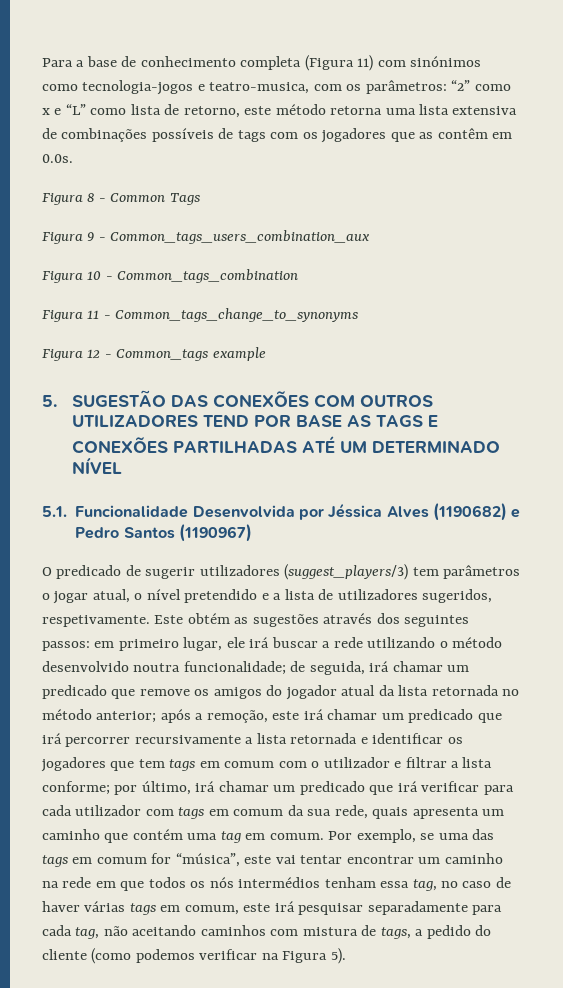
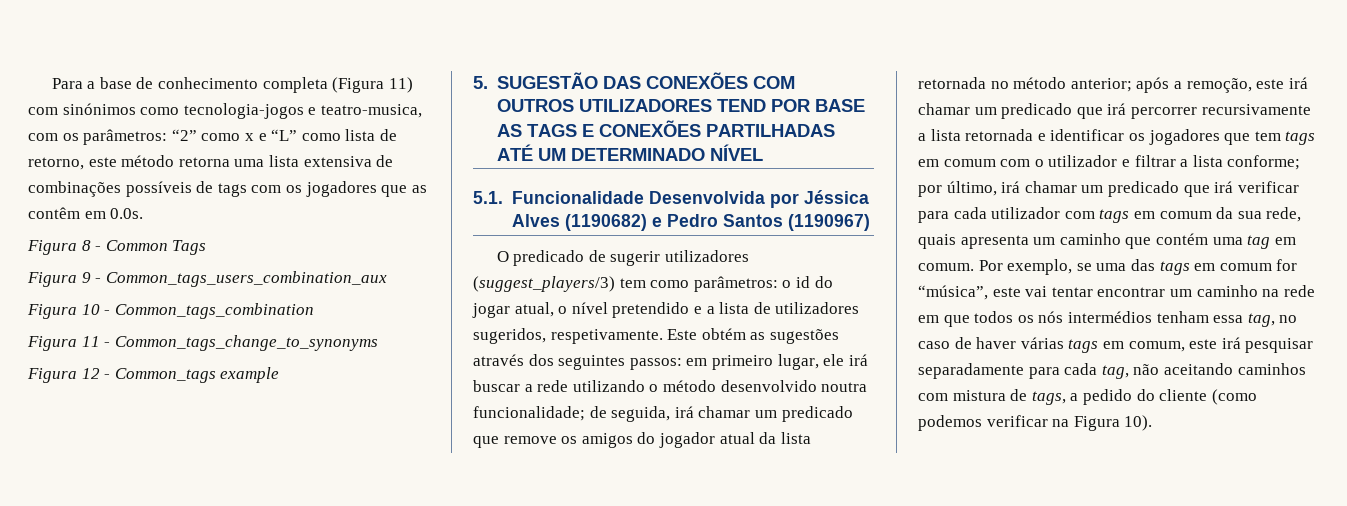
[443,565,521,579] [42,593,50,600] parâmetros o -> [650,276,833,292] como parâmetros: o id do
[330,948,346,964] 5). -> [1124,415,1153,431] 10).

